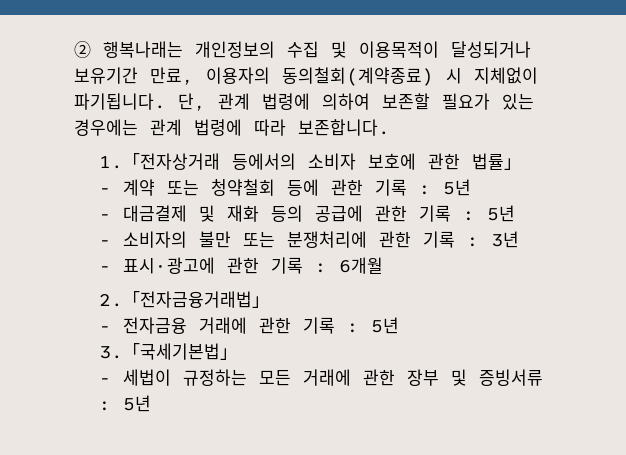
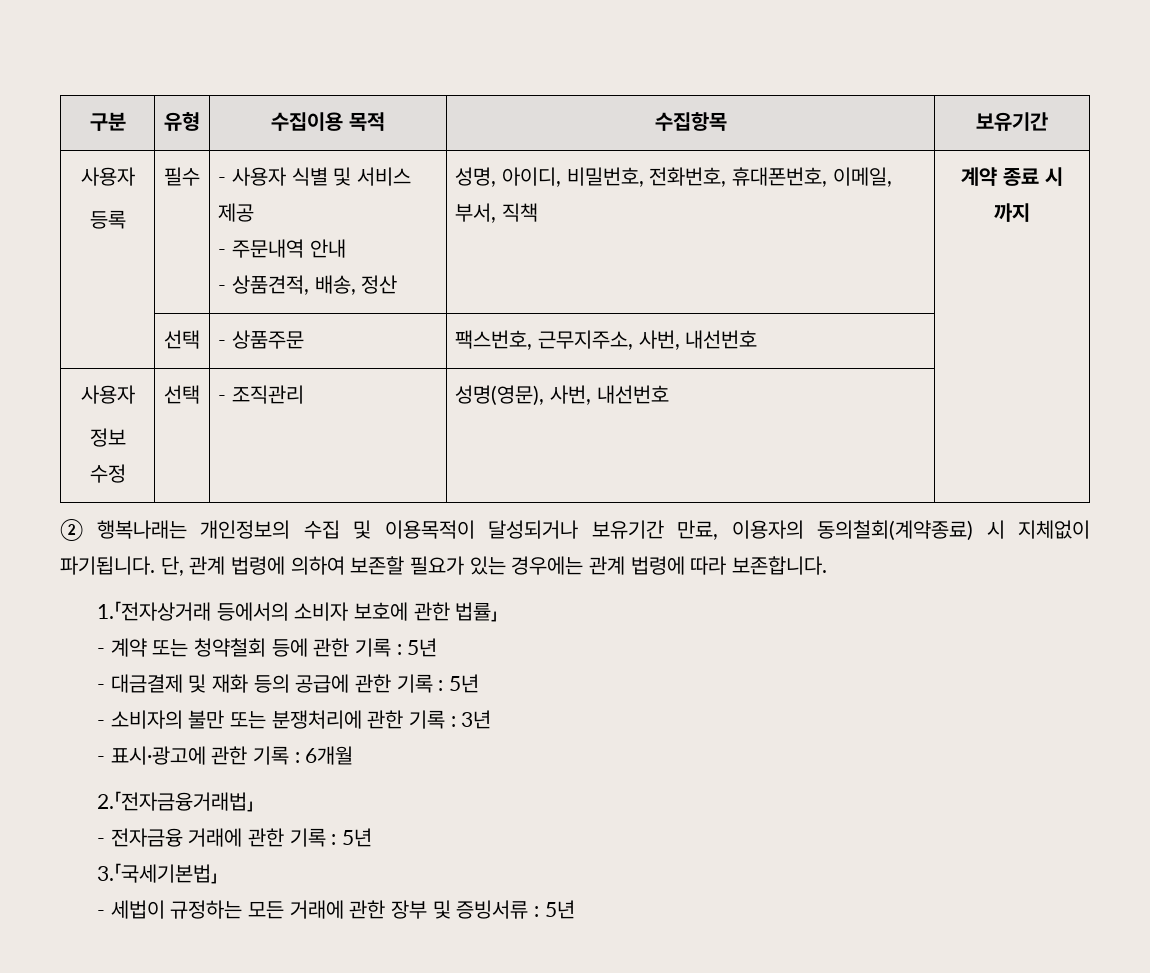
(74, 49) none -> [89,112,126,131] [164,112,200,131] [271,112,385,131] [654,112,727,131] [976,112,1048,131] [80,167,135,186] [89,210,126,229] [164,167,200,186] [218,167,411,186] [218,203,255,222] [218,239,346,258] [218,275,398,295] [455,167,892,187] [455,203,538,223] [961,167,1063,186] [994,203,1030,222] [164,330,200,349] [218,330,304,349] [455,330,758,350] [80,385,135,404] [89,428,126,447] [89,464,126,483] [164,385,200,404] [218,385,304,404] [455,385,669,406] 구분 | 유형 | 수집이용 목적 | 수집항목 | 보유기간 // 사용자 // 등록 | 필수 | - 사용자 식별 및 서비스 제공 // - 주문내역 안내 // - 상품견적, 배송, 정산 | 성명, 아이디, 비밀번호, 전화번호, 휴대폰번호, 이메일, 부서, 직책 | 계약 종료 시 까지 // | 선택 | - 상품주문 | 팩스번호, 근무지주소, 사번, 내선번호 | // 사용자 // 정보 수정 | 선택 | - 조직관리 | 성명(영문), 사번, 내선번호 | //

